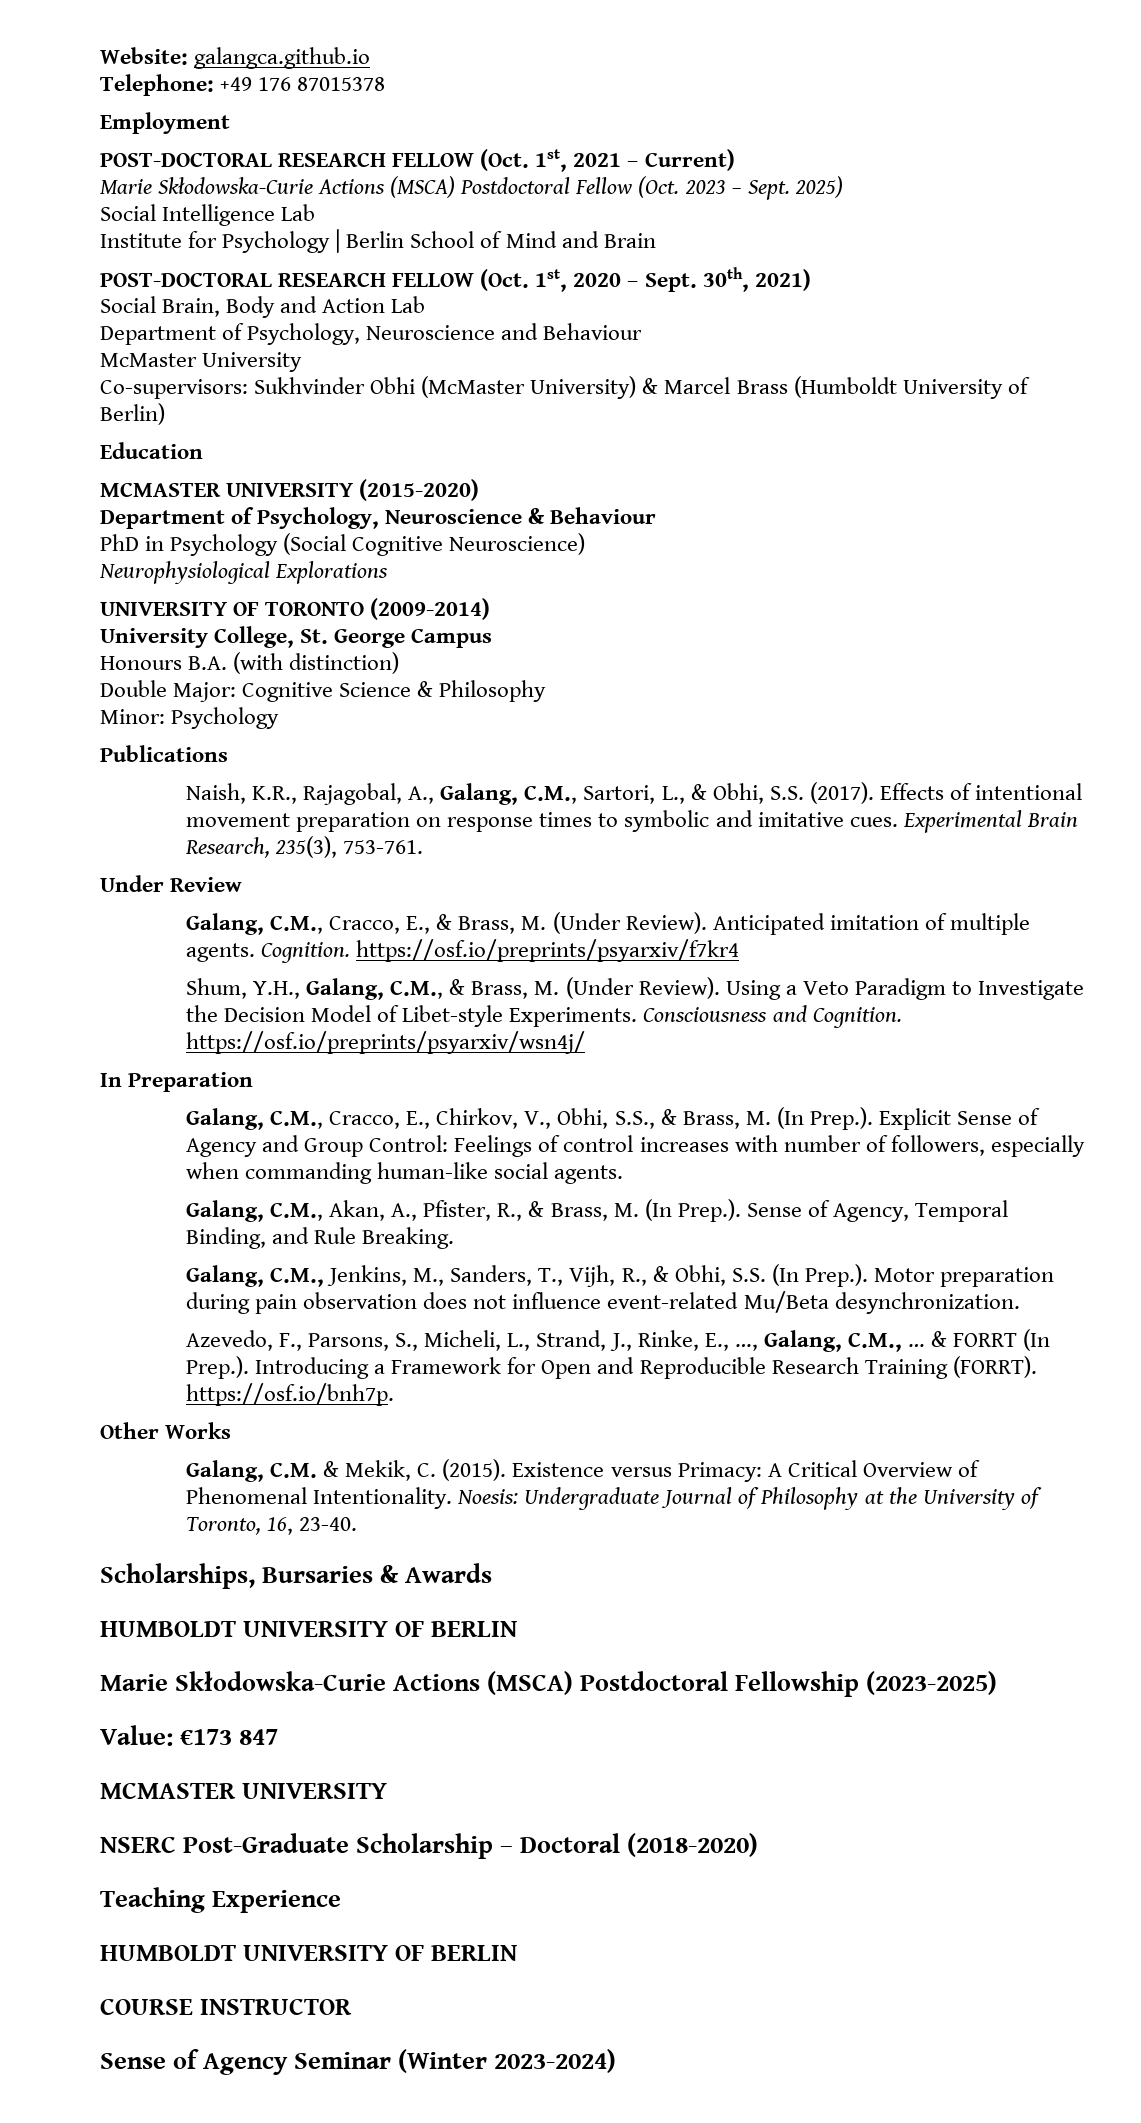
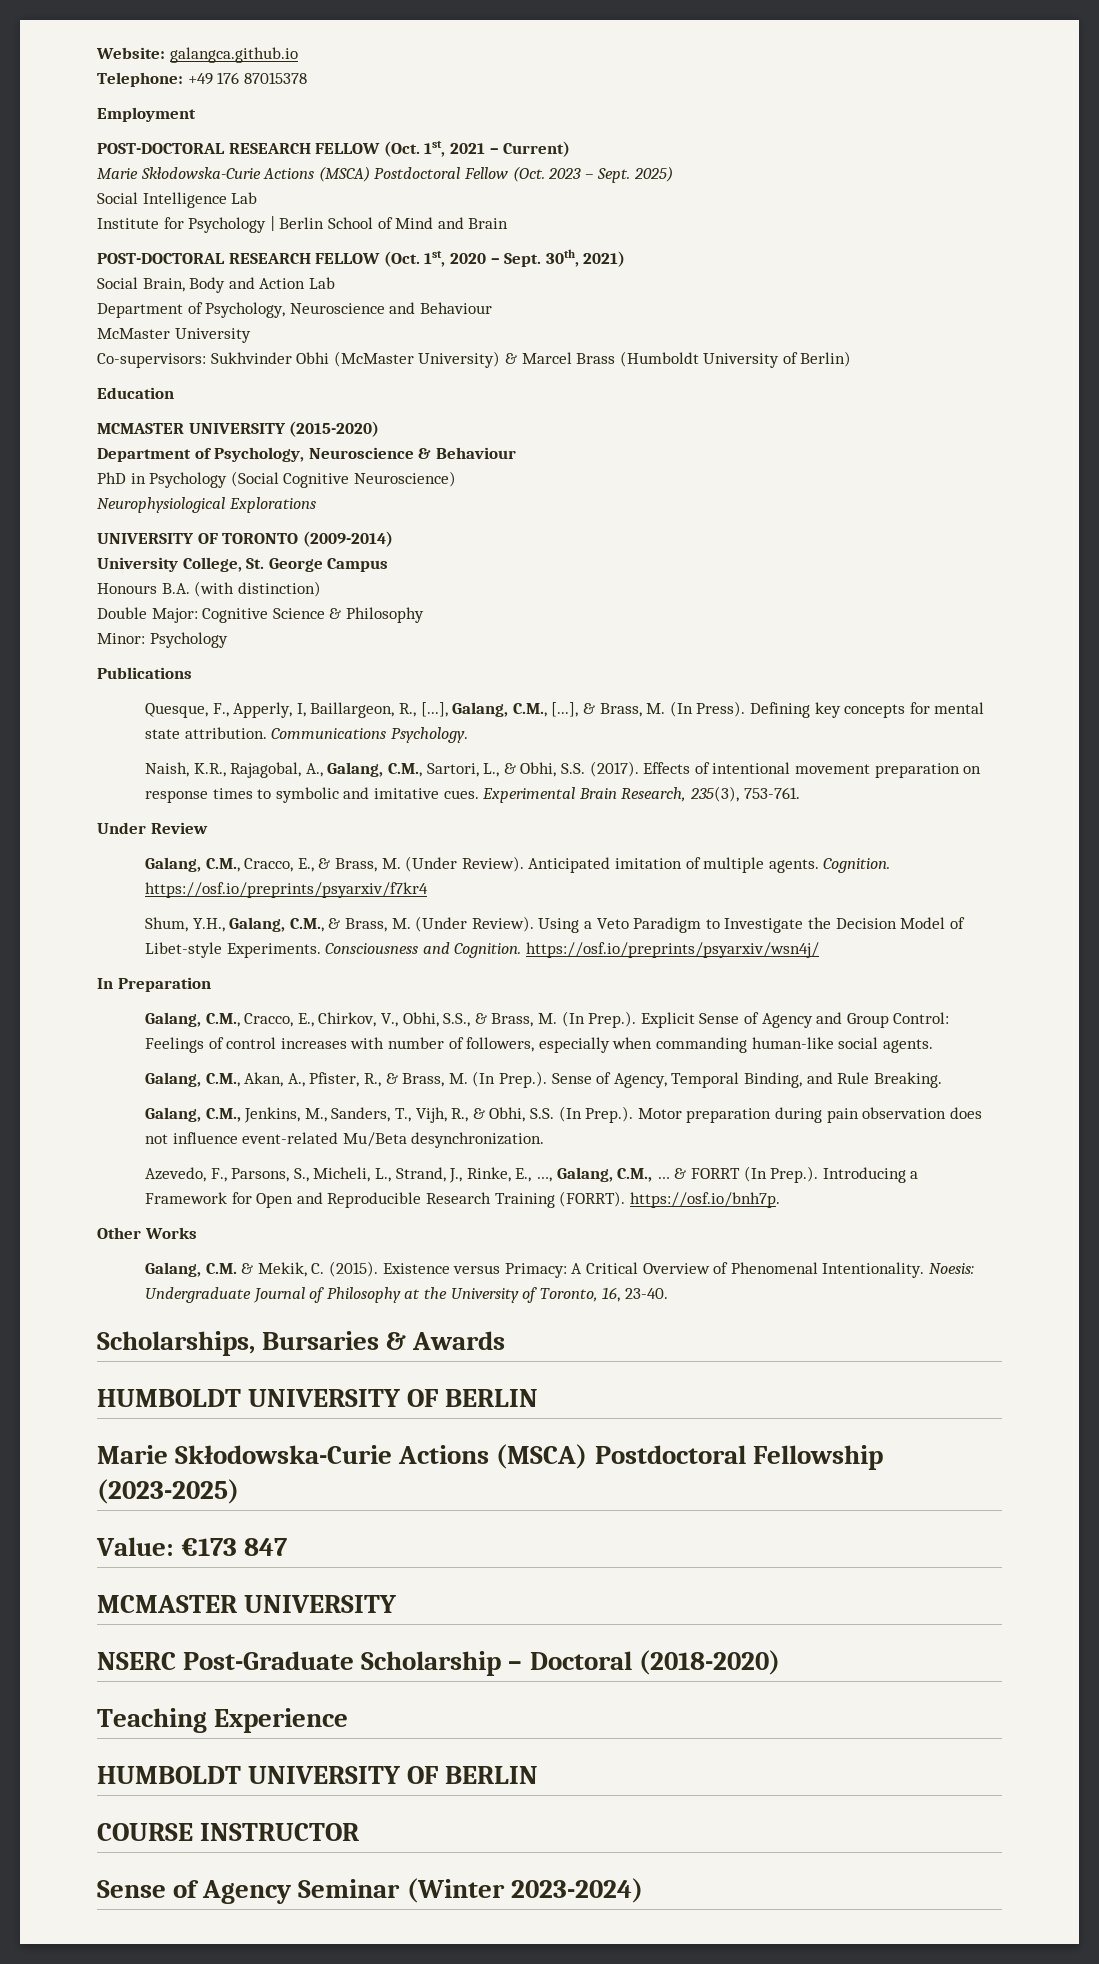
(228, 753) none -> [145,701,985,718] [145,727,468,743] // Quesque, F., Apperly, I, Baillargeon, R., [...], Galang, C.M., [...], & Brass, M. (In Press). Defining key concepts for mental state attribution. Communications Psychology.

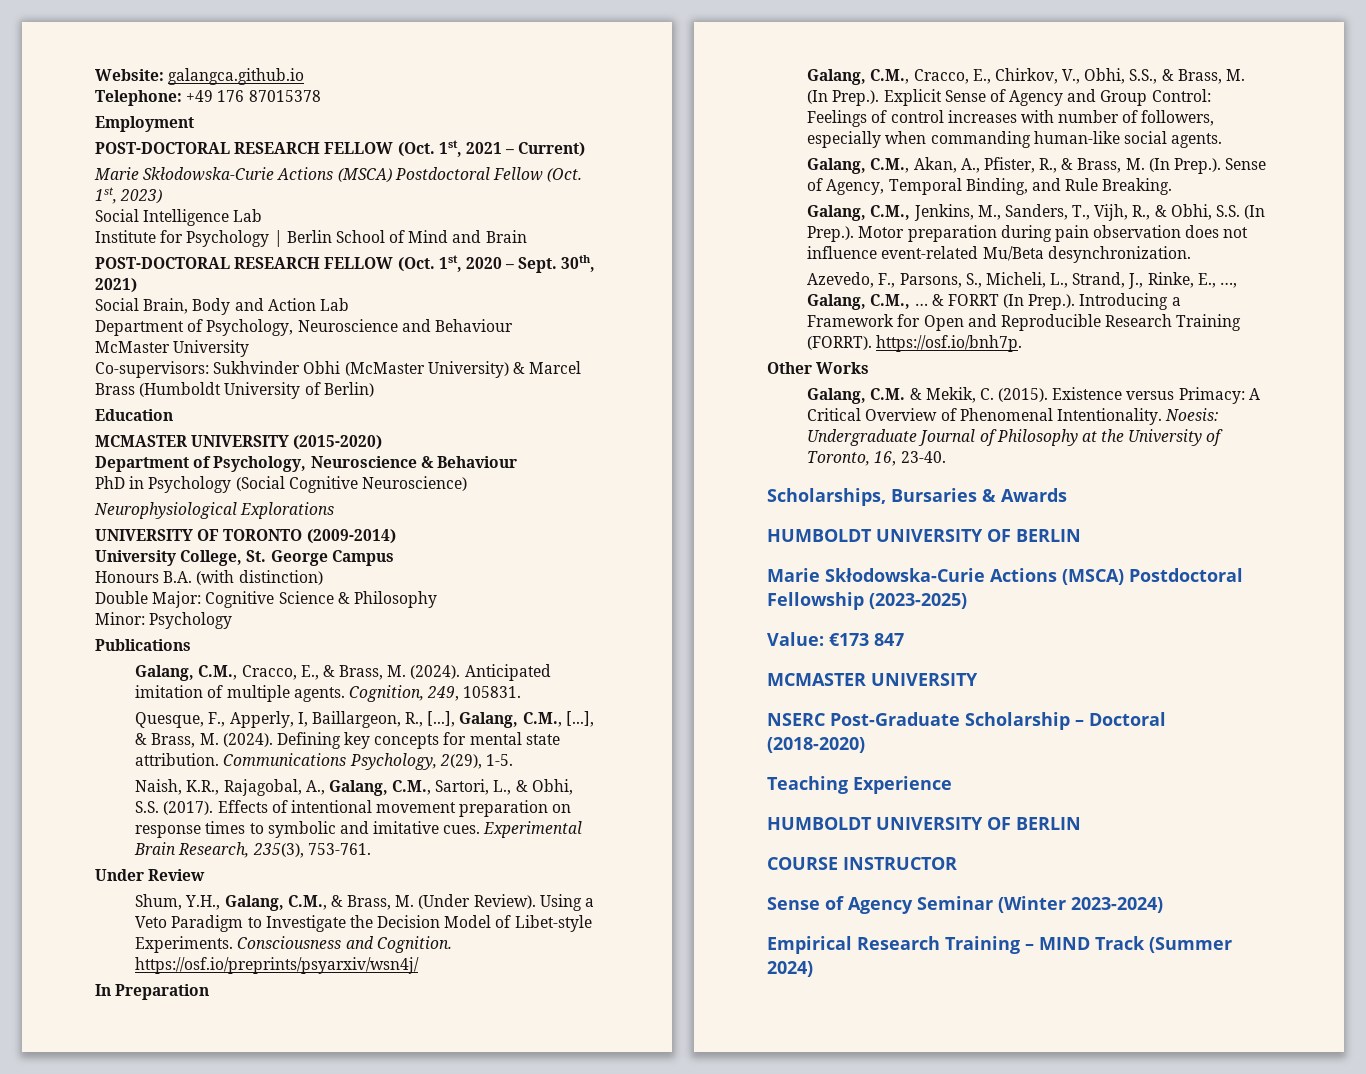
[548,166,673,183] 2023 – Sept. 2025) -> [95,187,163,204] 1st, 2023)
(192, 673) none -> [135,664,551,681] [135,685,522,702] // Galang, C.M., Cracco, E., & Brass, M. (2024). Anticipated imitation of multiple agents. Cognition, 249, 105831.
[669,701,746,717] (In Press). -> [222,733,273,747] (2024).
[390,727,468,743] Psychology. -> [349,753,513,770] Psychology, 2(29), 1-5.
[145,856,891,873] [145,882,429,898] // Galang, C.M., Cracco, E., & Brass, M. (Under Review). Anticipated imitation of multiple agents. Cognition. https://osf.io/preprints/psyarxiv/f7kr4 -> (206, 875) none
(643, 1890) none -> [767,936,1232,954] [767,961,813,977] // Empirical Research Training – MIND Track (Summer 2024)

